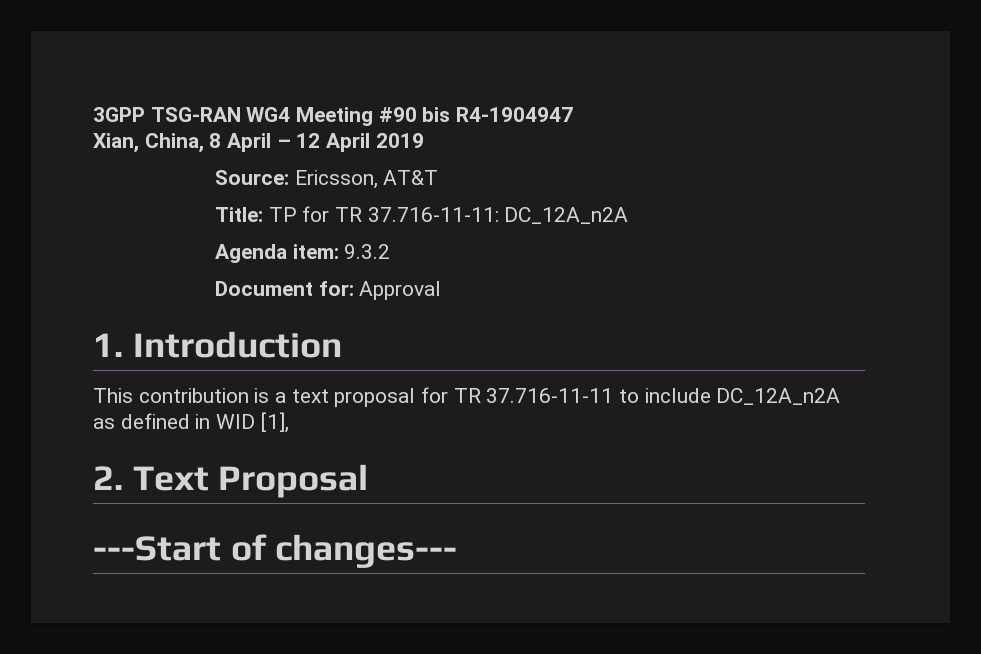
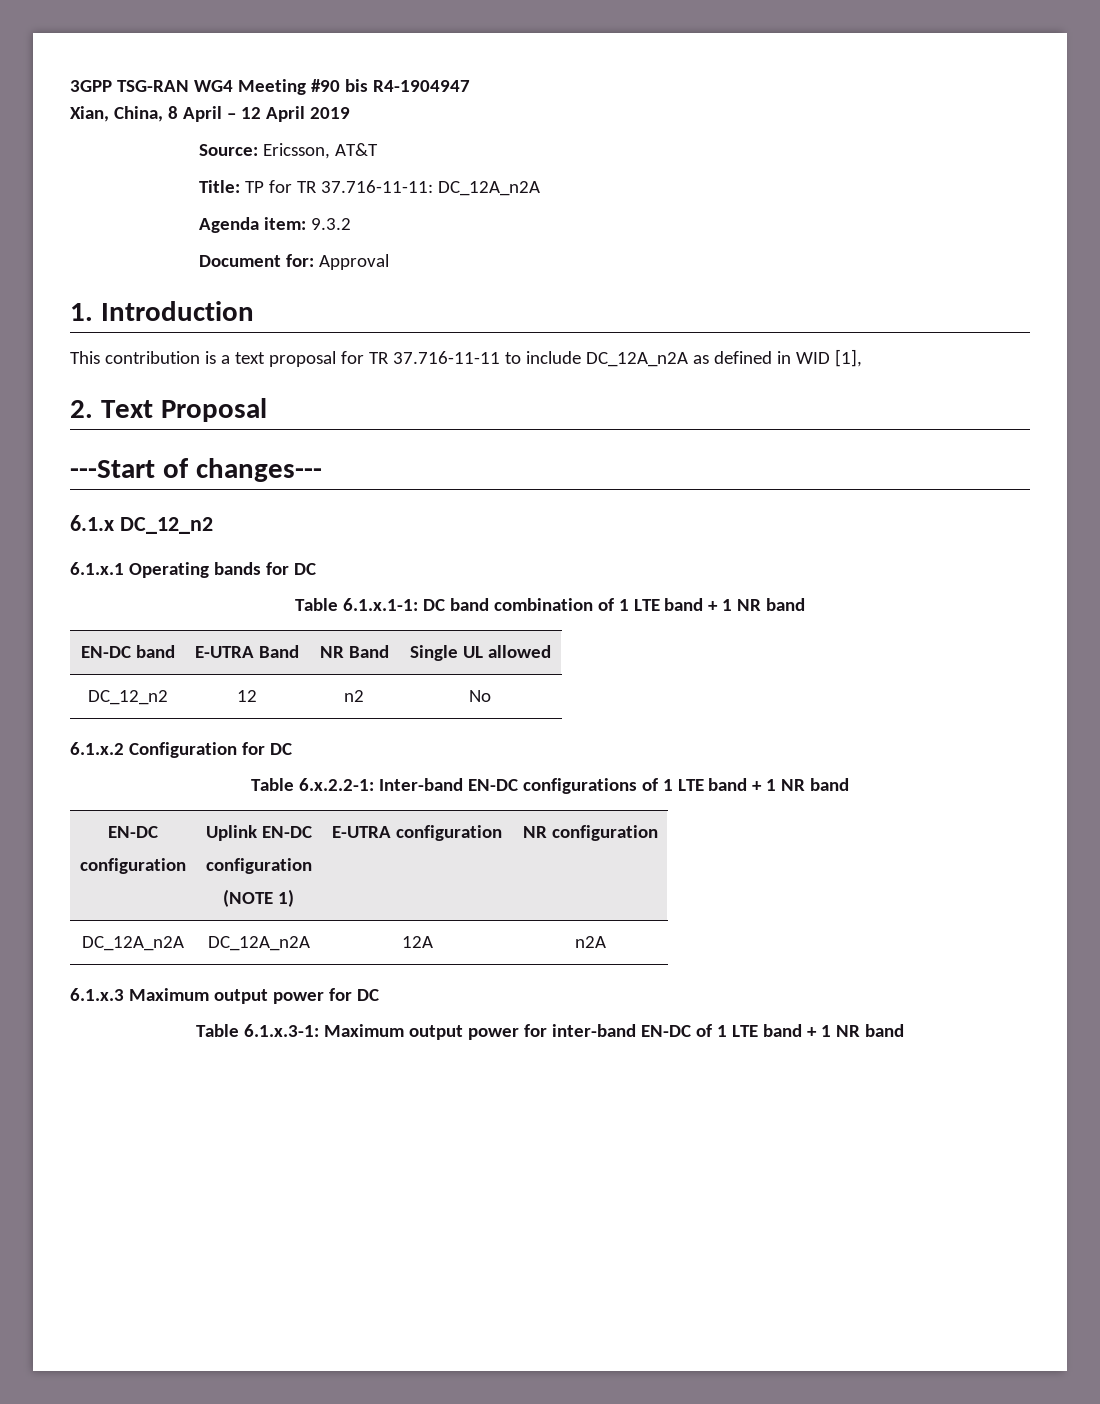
(458, 551) none -> [70,515,213,534] [70,562,316,578] [294,598,806,611] [80,645,175,658] [195,645,299,658] [319,645,389,658] [409,645,551,661] [87,690,168,705] [237,690,257,702] [344,690,364,702] [469,690,491,702] [70,742,292,758] [250,778,850,794] [108,826,158,838] [80,858,186,874] [205,825,312,841] [205,858,312,874] [223,889,294,907] [332,825,502,841] [522,825,658,841] [82,936,184,951] [207,936,310,951] [401,936,433,948] [574,936,606,948] [70,988,379,1004] [196,1024,904,1040] // 6.1.x DC_12_n2 // 6.1.x.1 Operating bands for DC // Table 6.1.x.1-1: DC band combination of 1 LTE band + 1 NR band // EN-DC band | E-UTRA Band | NR Band | Single UL allowed // DC_12_n2 | 12 | n2 | No // 6.1.x.2 Configuration for DC // Table 6.x.2.2-1: Inter-band EN-DC configurations of 1 LTE band + 1 NR band // EN-DC // configuration | Uplink EN-DC // configuration // (NOTE 1) | E-UTRA configuration | NR configuration // DC_12A_n2A | DC_12A_n2A | 12A | n2A // 6.1.x.3 Maximum output power for DC // Table 6.1.x.3-1: Maximum output power for inter-band EN-DC of 1 LTE band + 1 NR band

